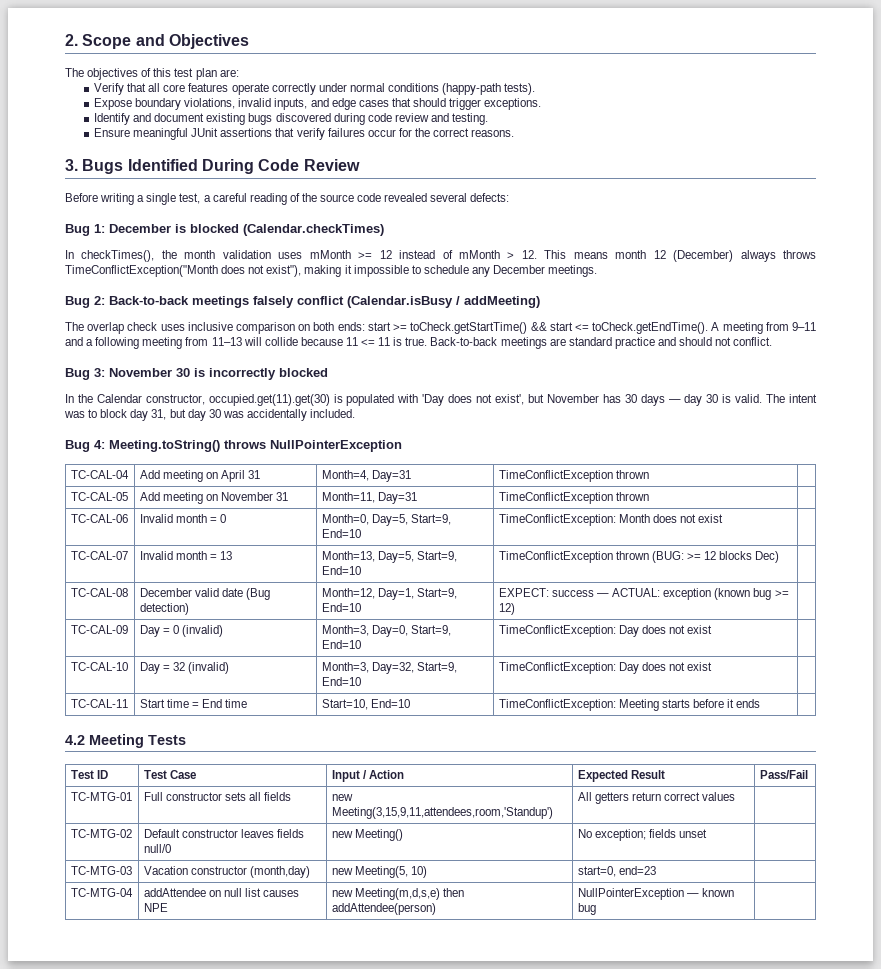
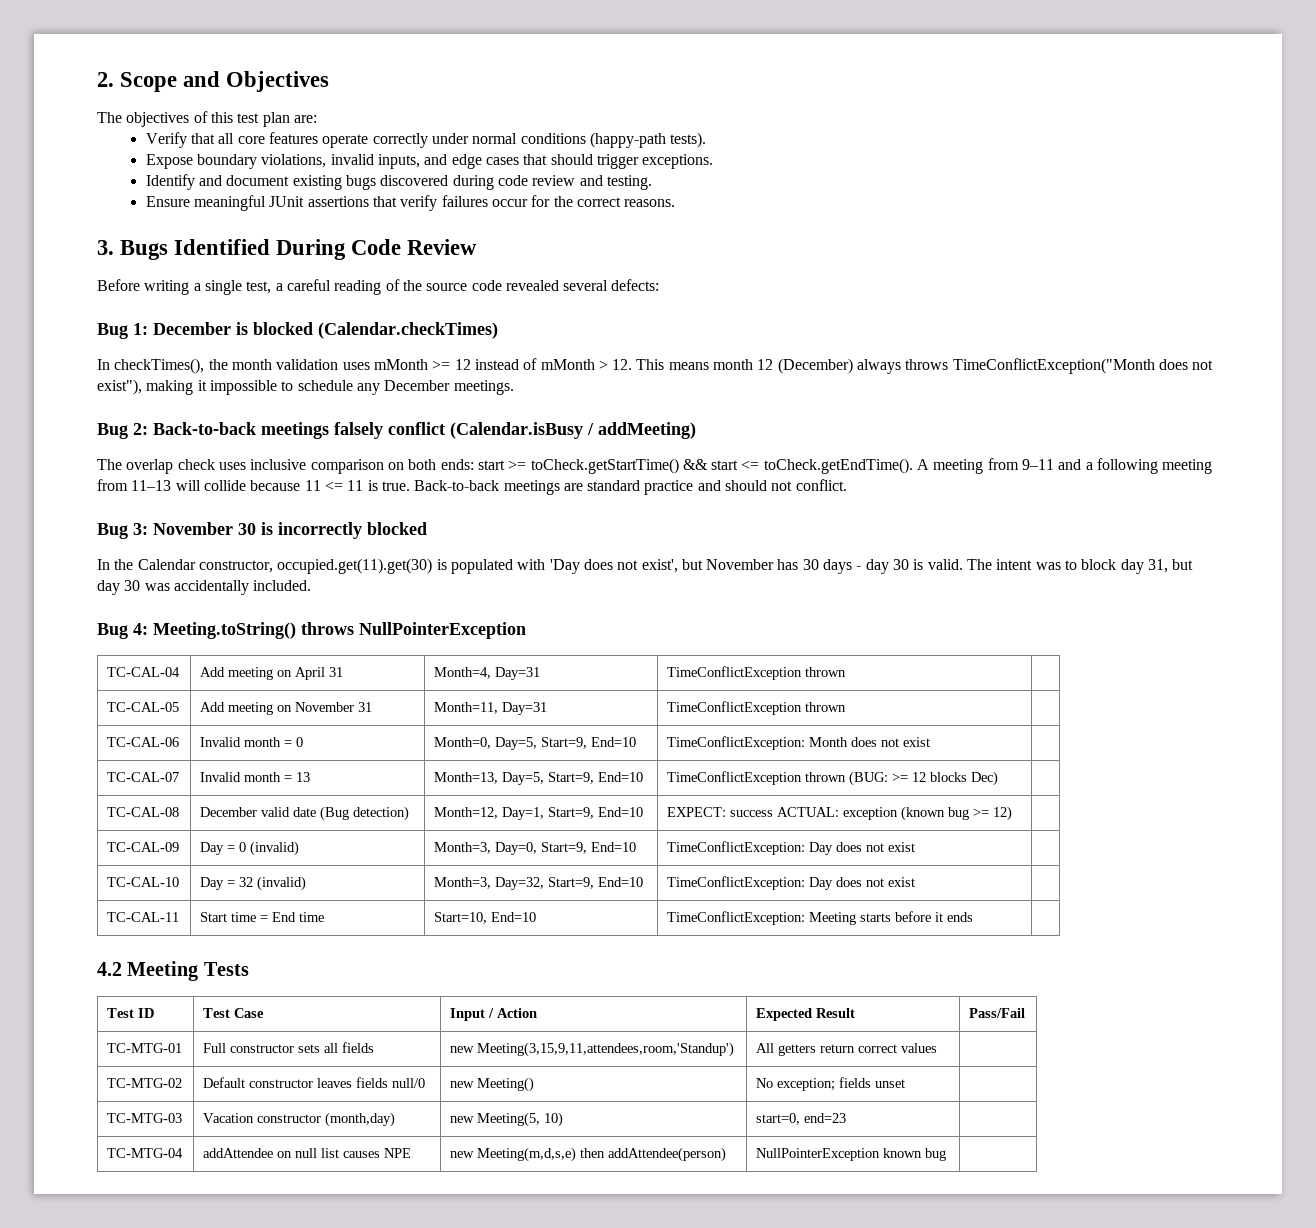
[668,399,681,403] — -> [856,566,862,570] -
[597,593,610,597] — -> (774, 813) none
[686,893,699,897] — -> (881, 1154) none

